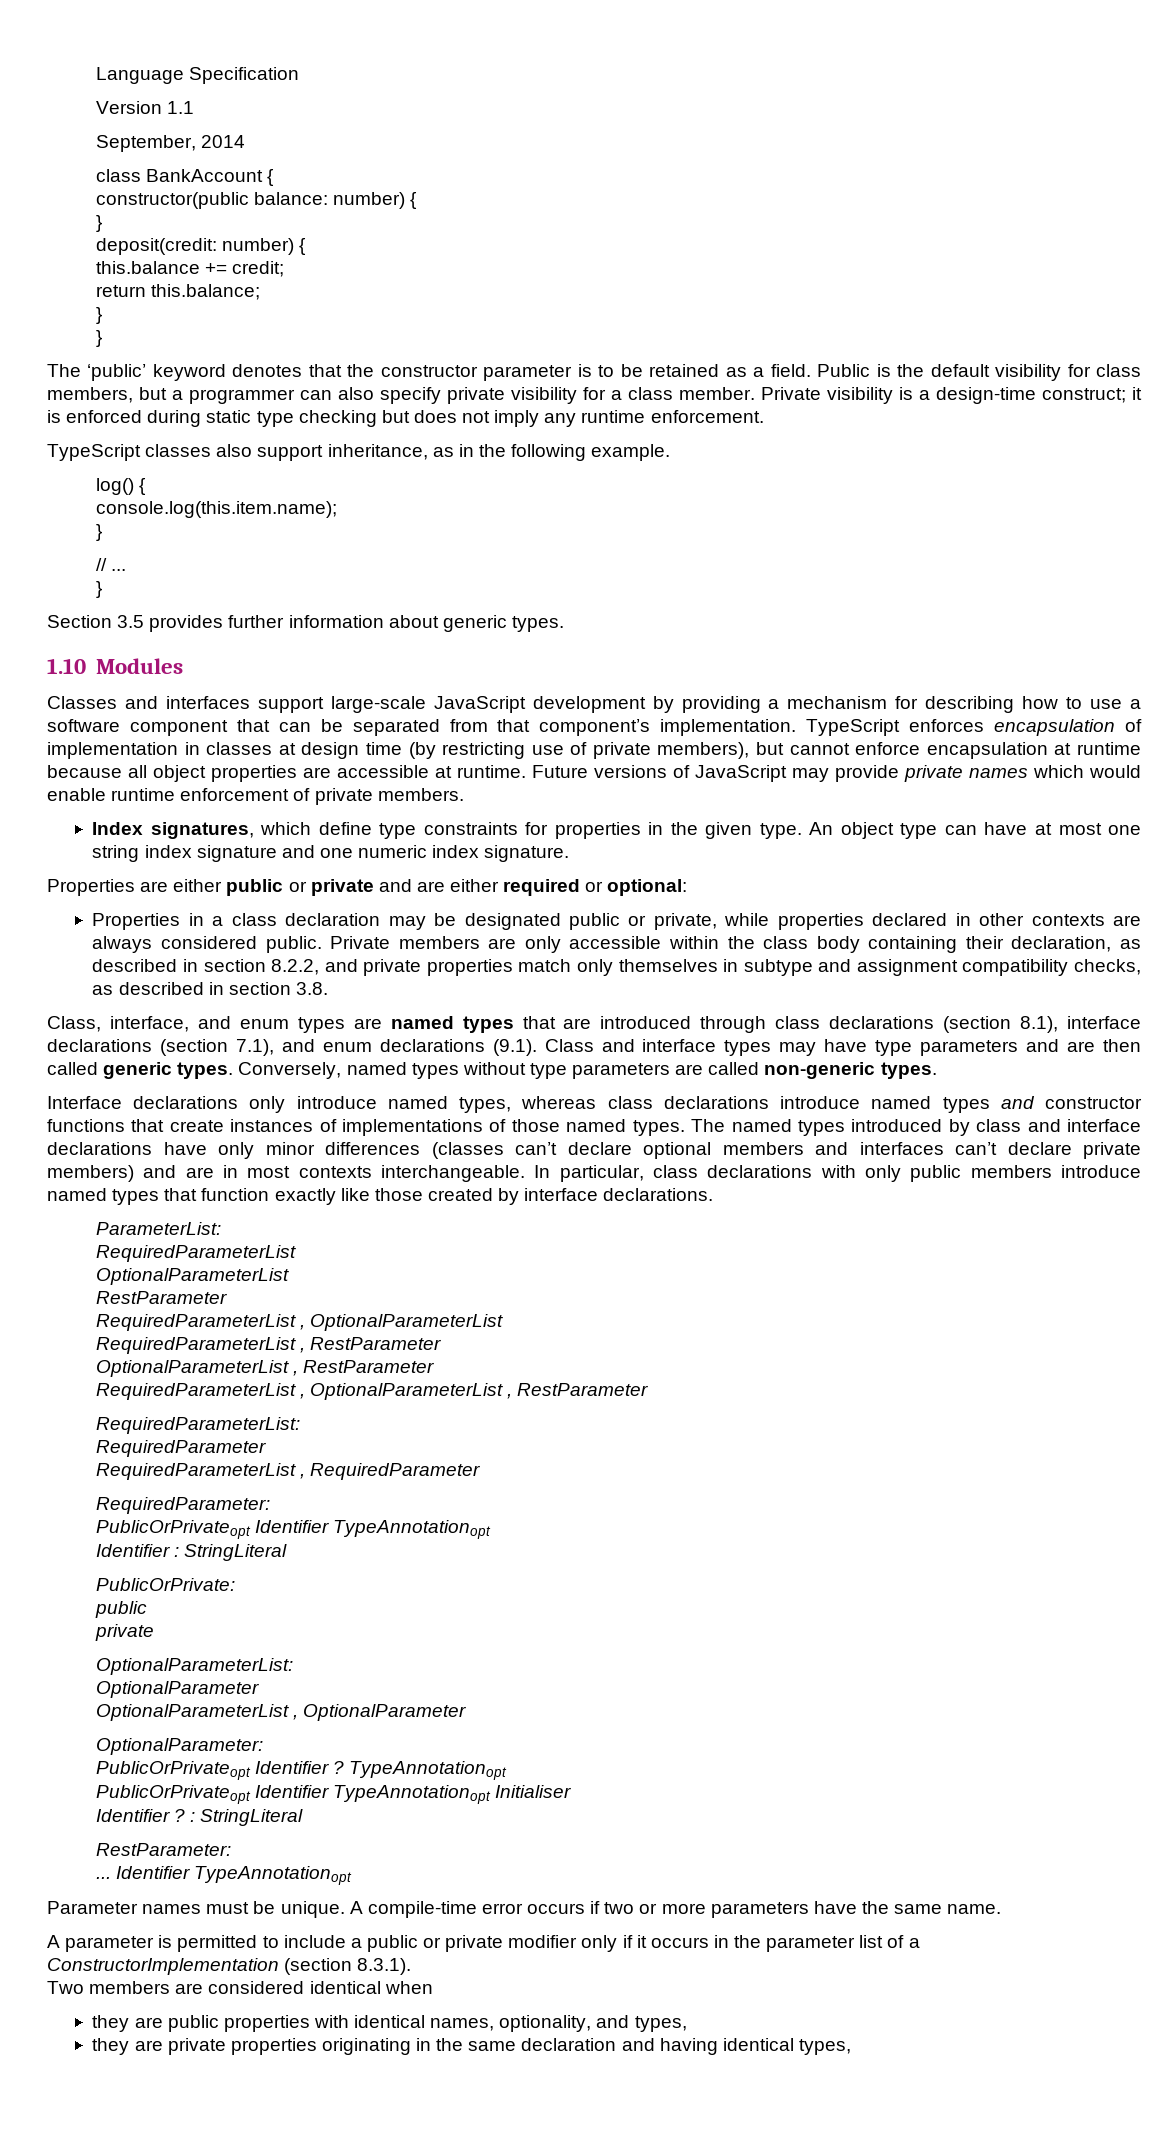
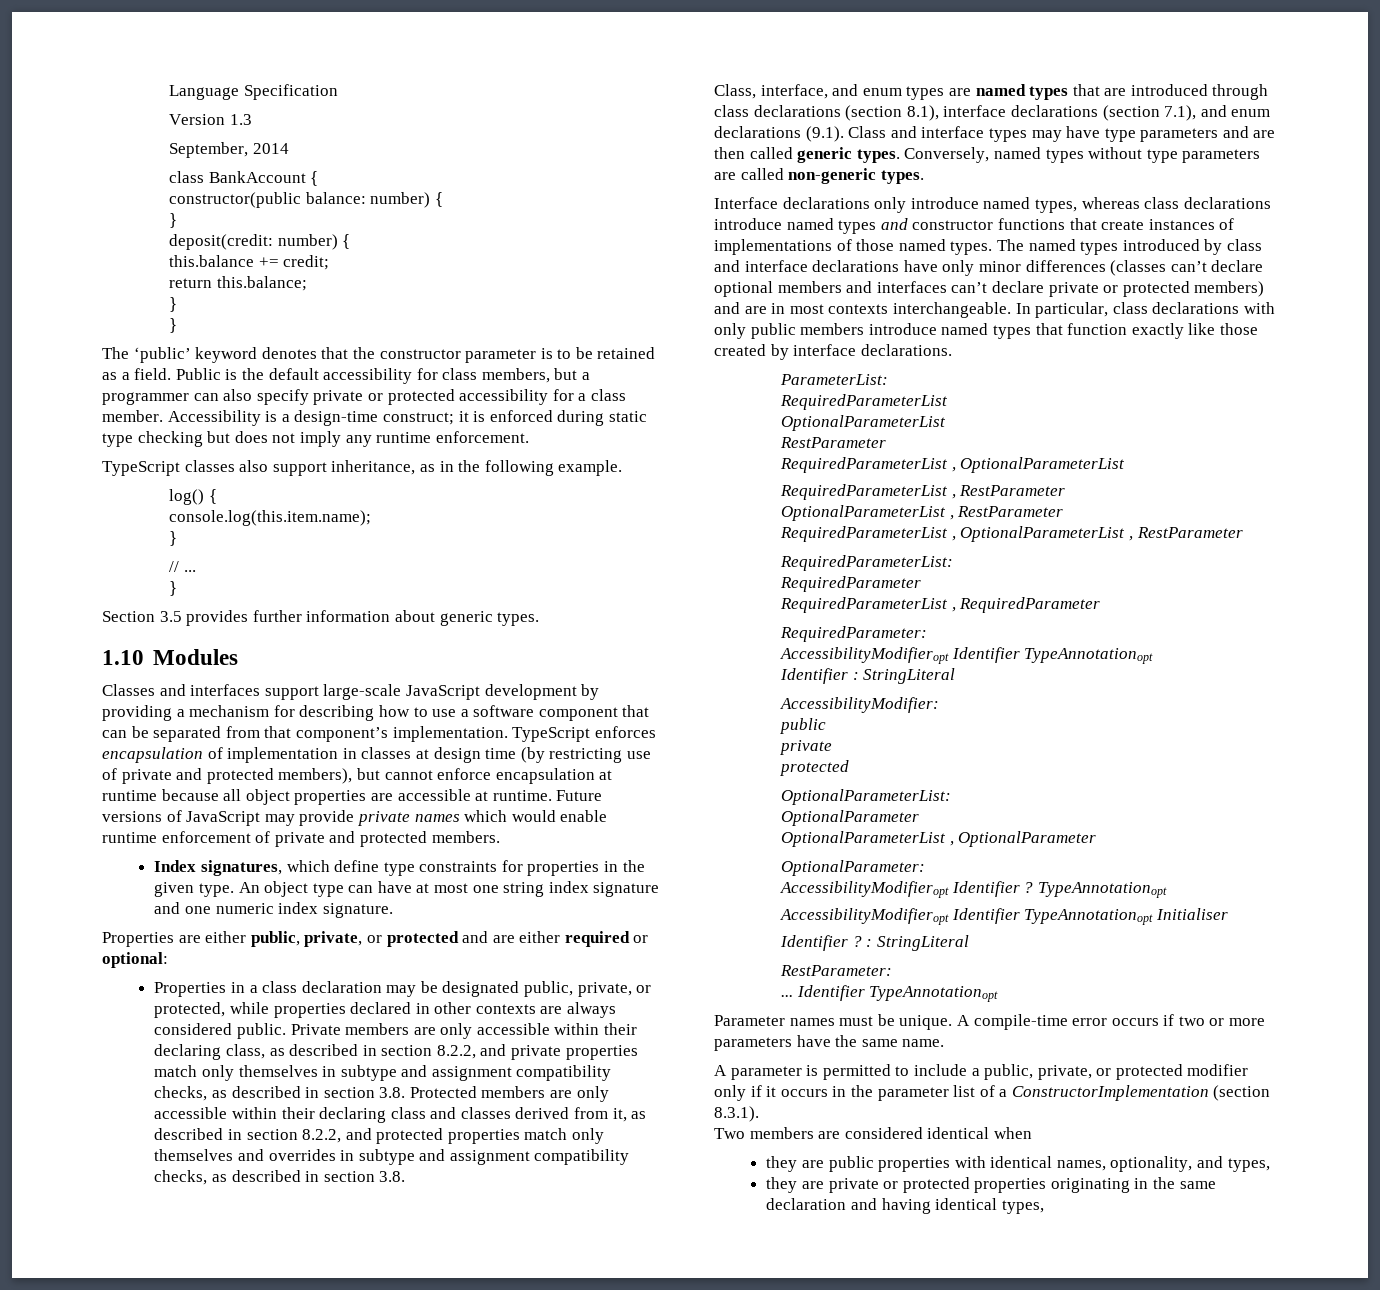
[167,101,195,114] 1.1 -> [229,114,252,125] 1.3
[995,364,1062,381] visibility -> [323,368,413,384] accessibility
[511,387,577,404] visibility -> [367,389,549,405] or protected accessibility
[761,387,893,404] Private visibility -> [167,410,261,426] Accessibility
(651, 750) none -> [176,768,274,784] and protected
(373, 796) none -> [329,831,427,847] and protected
[226,879,374,896] public or private -> [250,931,459,947] public, private, or protected
[568,913,717,930] public or private, -> [524,981,652,997] [154,1002,226,1018] public, private, or protected,
[727,936,1112,953] the class body containing their declaration, -> [604,1023,638,1035] [154,1044,265,1060] their declaring class,
(328, 988) none -> [409,1086,609,1102] [154,1107,647,1123] [154,1128,605,1144] [154,1149,630,1165] [154,1170,406,1185] Protected members are only accessible within their declaring class and classes derived from it, as described in section 8.2.2, and protected properties match only themselves and overrides in subtype and assignment compatibility checks, as described in section 3.8.
(1141, 1150) none -> [1103,281,1190,297] or protected
[95,1520,251,1539] PublicOrPrivateopt -> [780,647,950,664] AccessibilityModifieropt
[95,1578,235,1591] PublicOrPrivate: -> [780,697,940,713] AccessibilityModifier:
(154, 1632) none -> [780,760,850,776] // protected
[95,1761,251,1780] PublicOrPrivateopt -> [780,881,950,898] AccessibilityModifieropt
[95,1785,251,1804] PublicOrPrivateopt -> [780,908,950,925] AccessibilityModifieropt
[366,1935,504,1952] public or private -> [984,1064,1183,1080] public, private, or protected
(226, 2046) none -> [883,1177,970,1193] or protected

